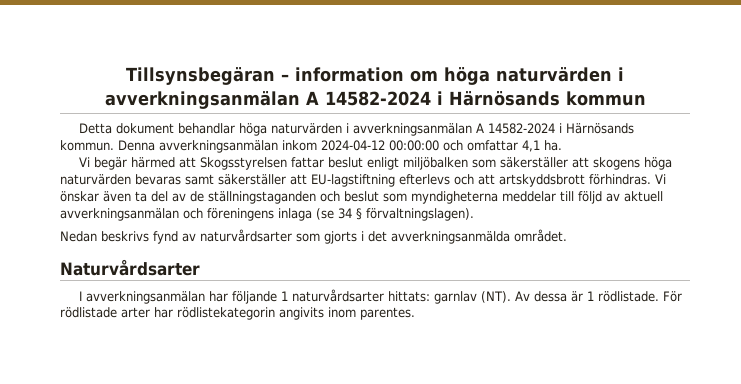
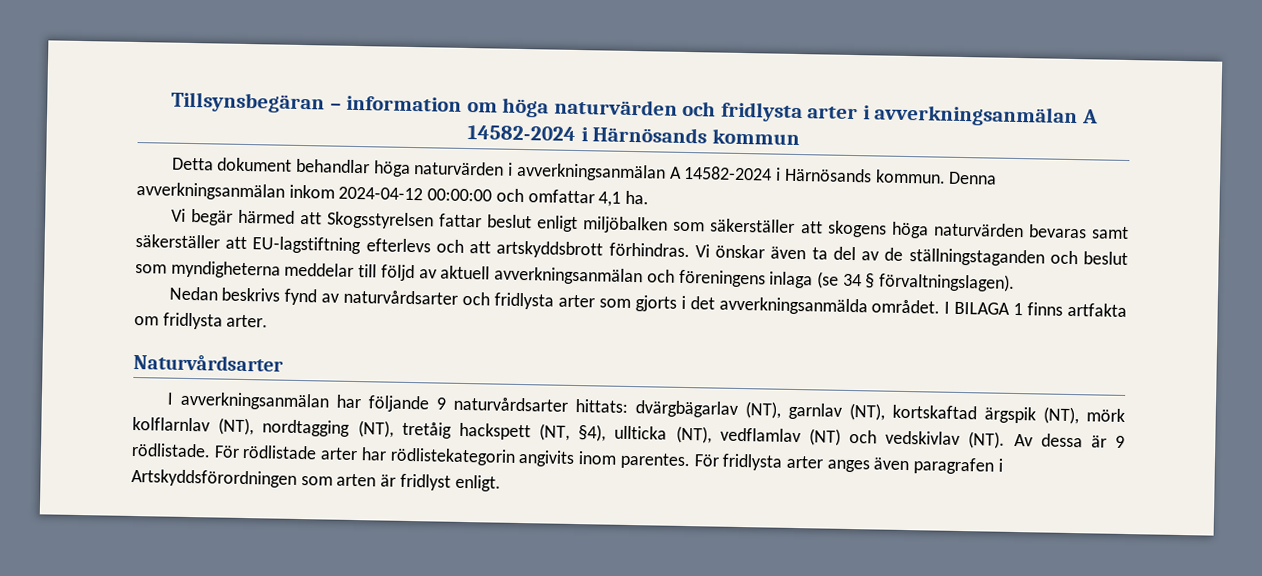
(612, 74) none -> [682,100,859,123] och fridlysta arter
(292, 235) none -> [462,291,595,310] och fridlysta arter
(567, 235) none -> [944,301,1127,317] [134,312,269,330] I BILAGA 1 finns artfakta om fridlysta arter.
[280,291,288,301] 1 -> [435,397,446,410] 9
[433,291,477,304] garnlav -> [634,400,1126,425] [132,416,961,446] dvärgbägarlav (NT), garnlav (NT), kortskaftad ärgspik (NT), mörk kolflarnlav (NT), nordtagging (NT), tretåig hackspett (NT, §4), ullticka (NT), vedflamlav (NT) och vedskivlav
[586,291,594,301] 1 -> [1114,435,1125,448] 9
(415, 313) none -> [693,453,1003,475] [131,468,501,492] För fridlysta arter anges även paragrafen i Artskyddsförordningen som arten är fridlyst enligt.

